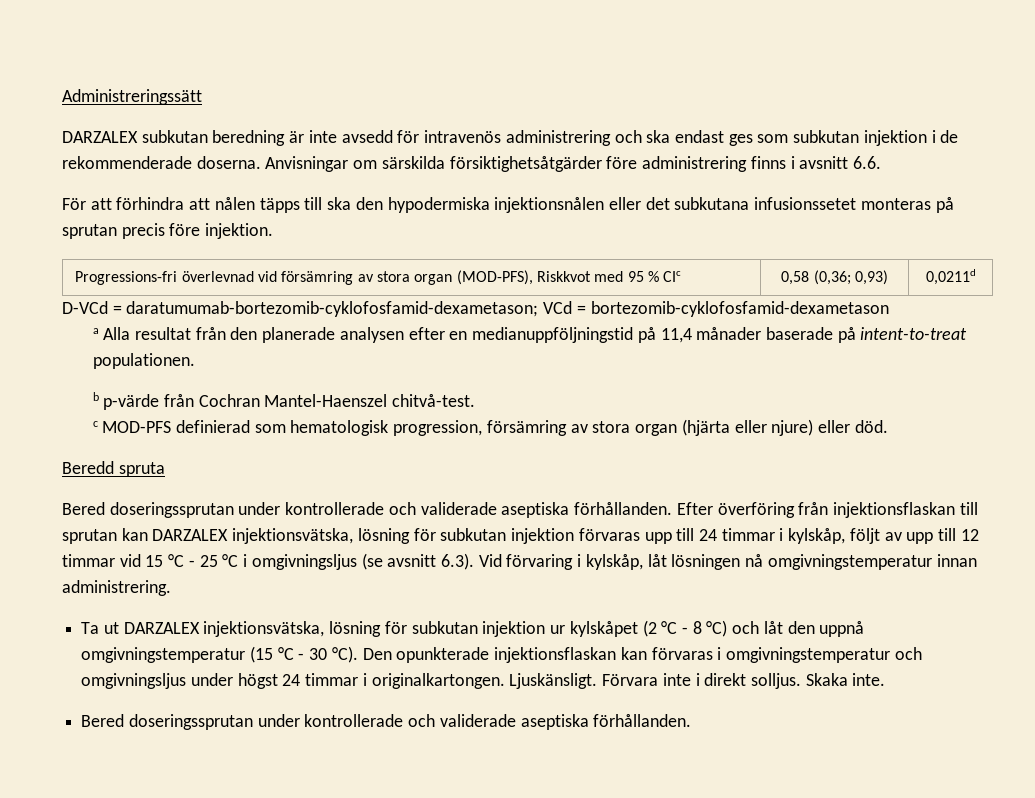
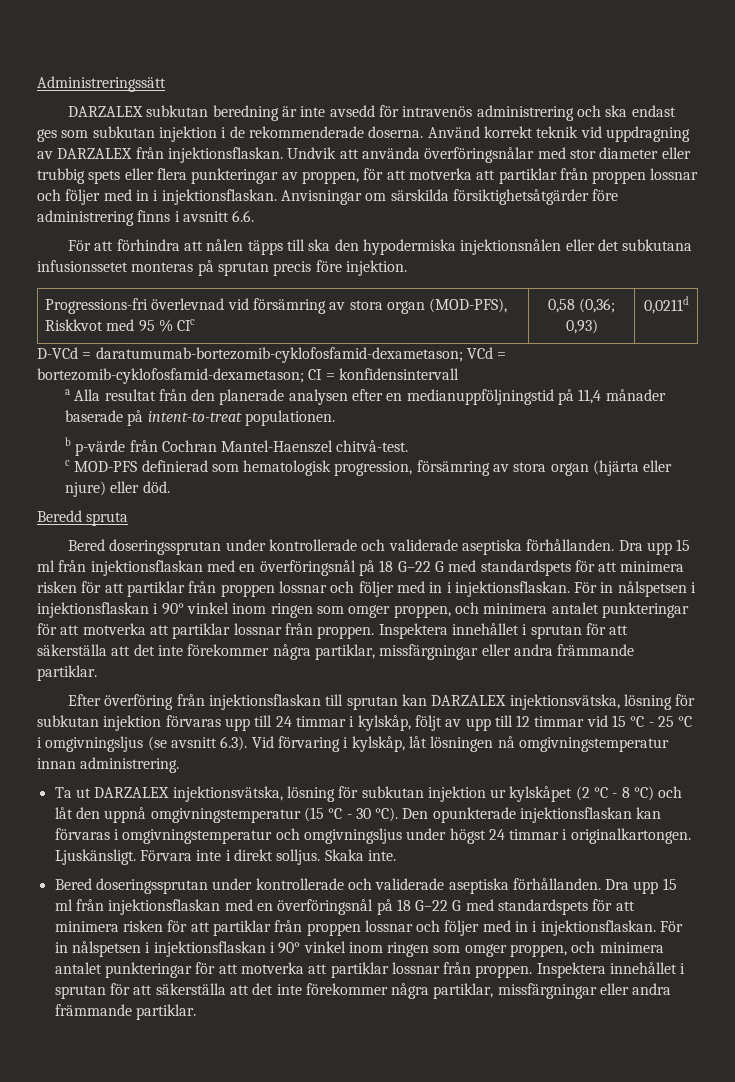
(261, 162) none -> [427,126,690,142] [37,147,691,163] [37,168,699,184] [37,189,277,205] Använd korrekt teknik vid uppdragning av DARZALEX från injektionsflaskan. Undvik att använda överföringsnålar med stor diameter eller trubbig spets eller flera punkteringar av proppen, för att motverka att partiklar från proppen lossnar och följer med in i injektionsflaskan.
[590,301,889,317] bortezomib-cyklofosfamid-dexametason -> [37,368,459,384] bortezomib-cyklofosfamid-dexametason; CI = konfidensintervall
(673, 508) none -> [618,539,691,555] [37,560,685,576] [37,581,697,597] [37,602,689,618] [37,623,629,639] [37,644,635,660] [37,665,97,681] Dra upp 15 ml från injektionsflaskan med en överföringsnål på 18 G–22 G med standardspets för att minimera risken för att partiklar från proppen lossnar och följer med in i injektionsflaskan. För in nålspetsen i injektionsflaskan i 90° vinkel inom ringen som omger proppen, och minimera antalet punkteringar för att motverka att partiklar lossnar från proppen. Inspektera innehållet i sprutan för att säkerställa att det inte förekommer några partiklar, missfärgningar eller andra främmande partiklar. //
(692, 720) none -> [605,878,677,894] [54,899,635,915] [54,920,684,936] [54,941,664,957] [54,962,686,978] [54,983,672,999] [54,1004,196,1020] Dra upp 15 ml från injektionsflaskan med en överföringsnål på 18 G–22 G med standardspets för att minimera risken för att partiklar från proppen lossnar och följer med in i injektionsflaskan. För in nålspetsen i injektionsflaskan i 90° vinkel inom ringen som omger proppen, och minimera antalet punkteringar för att motverka att partiklar lossnar från proppen. Inspektera innehållet i sprutan för att säkerställa att det inte förekommer några partiklar, missfärgningar eller andra främmande partiklar.

